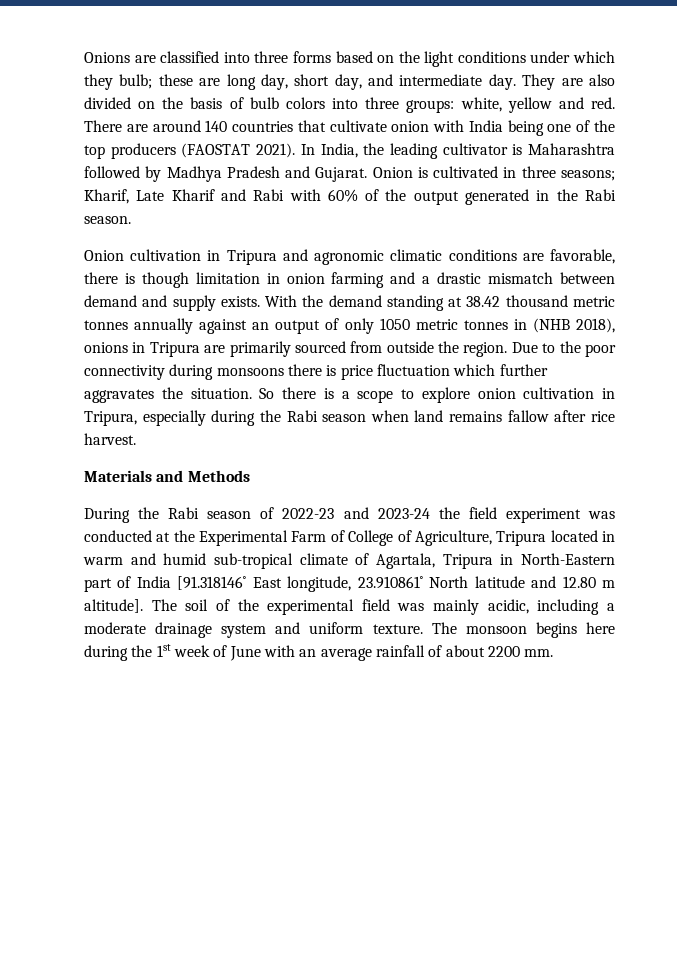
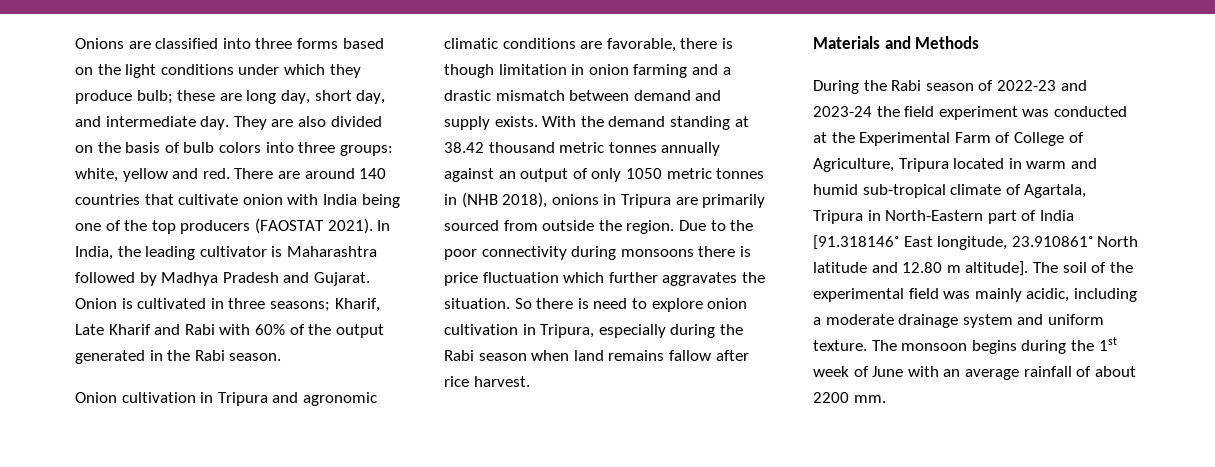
(113, 82) none -> [75,90,132,104] produce
[341,390,394,403] a scope -> [593,298,628,309] need
[585,622,615,634] here -> (1017, 347) none

